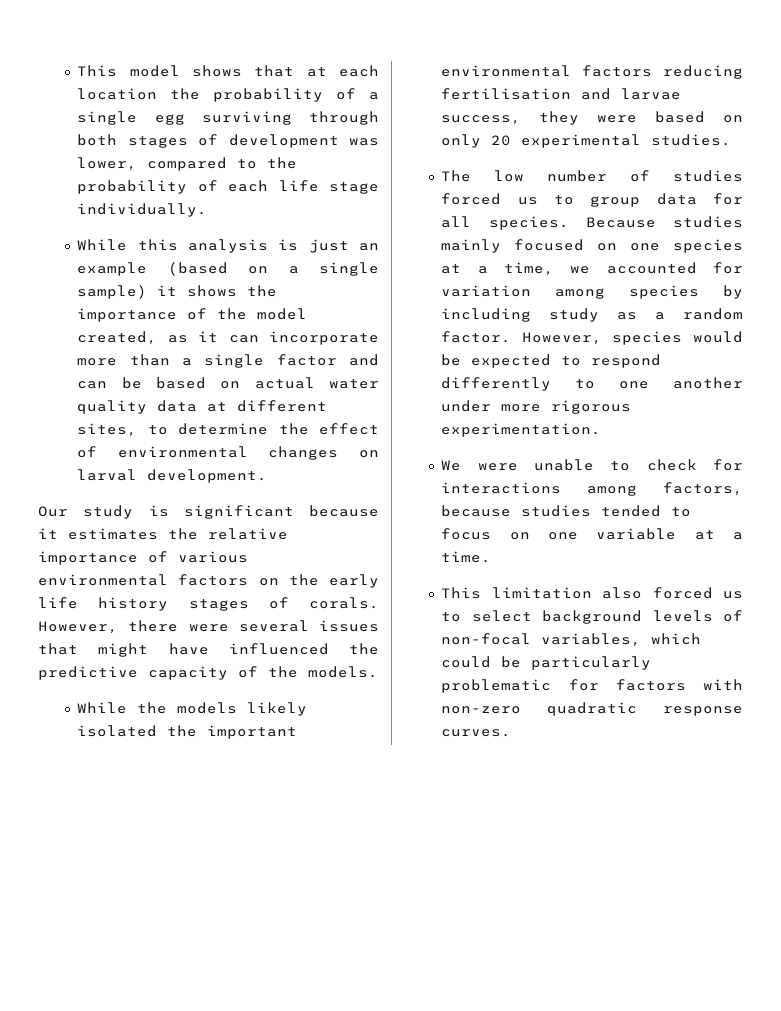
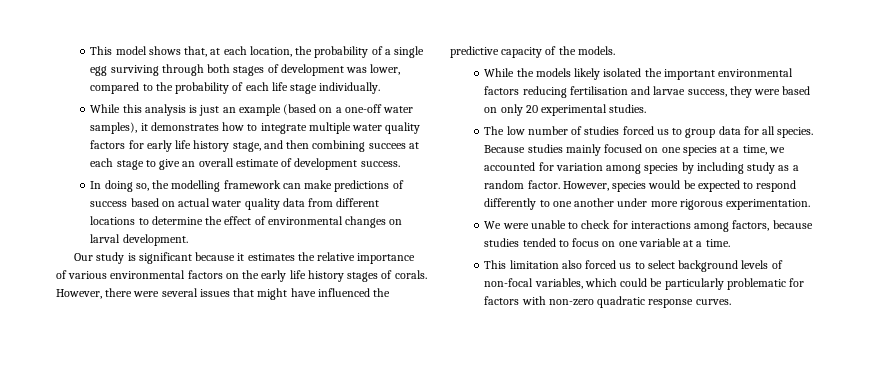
[254,65,379,77] [77,88,158,100] that at each location -> [184,46,292,57] that, at each location,
[318,262,379,276] [77,285,278,299] [77,308,308,322] [77,331,379,345] [77,354,379,368] [77,377,142,389] single sample) it shows the importance of the model created, as it can incorporate more than a single factor and can be -> [344,104,414,113] [90,122,421,134] [90,140,419,152] [90,158,400,170] [90,180,404,192] [90,201,128,207] one-off water samples), it demonstrates how to integrate multiple water quality factors for early life history stage, and then combining succees at each stage to give an overall estimate of development success. // In doing so, the modelling framework can make predictions of success
[207,400,328,412] [77,423,138,437] at different sites, -> [308,198,380,207] [90,216,136,225] from different locations

